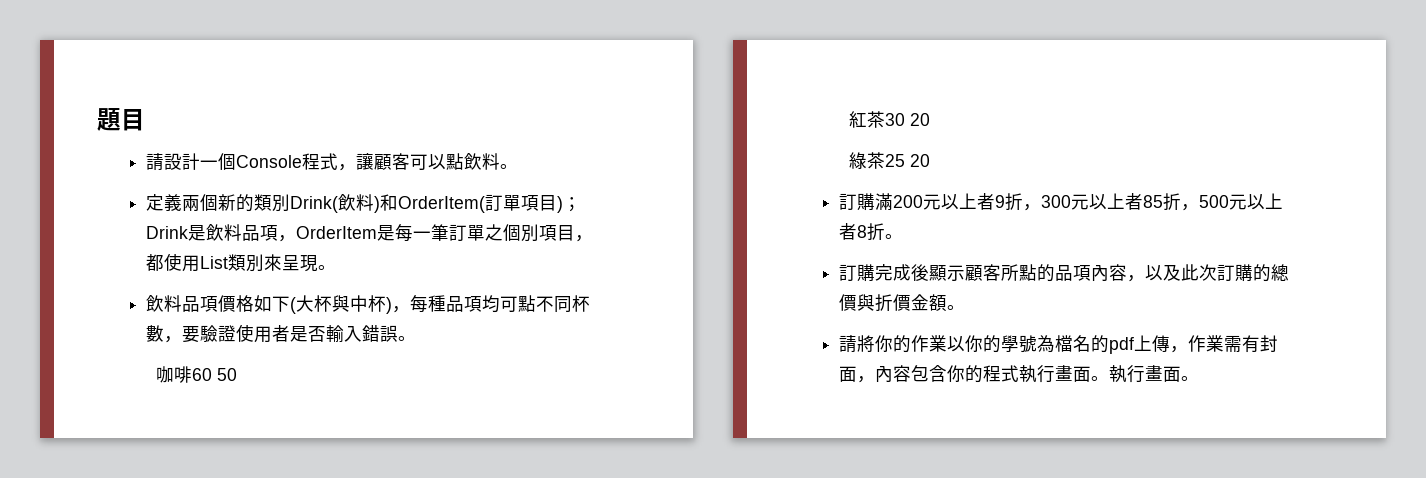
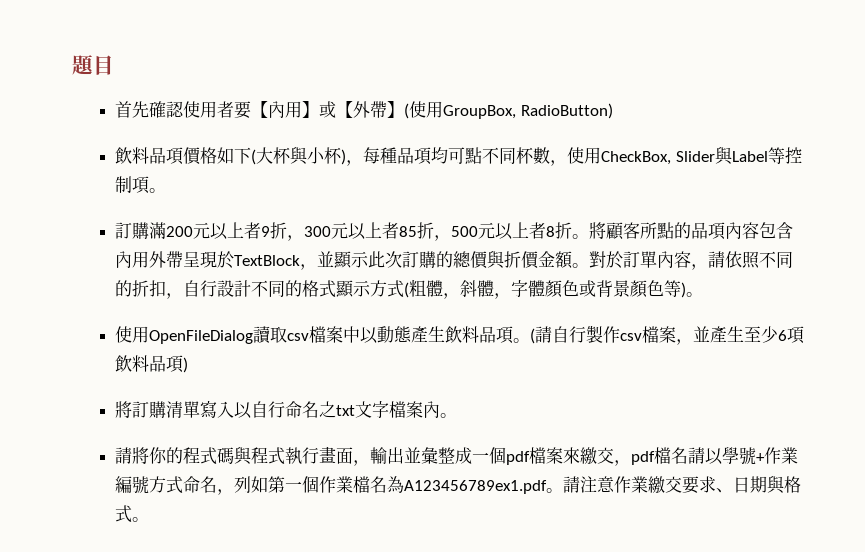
[145,153,518,171] [145,194,581,213] [145,224,593,242] [145,253,336,272] 請設計一個Console程式，讓顧客可以點飲料。 // 定義兩個新的類別Drink(飲料)和OrderItem(訂單項目)；Drink是飲料品項，OrderItem是每一筆訂單之個別項目，都使用List類別來呈現。 -> [115,101,613,119] 首先確認使用者要【內用】或【外帶】(使用GroupBox, RadioButton)
[349,295,368,312] 中 -> [307,147,326,164] 小
[181,324,416,343] [155,366,237,383] [848,111,930,128] [848,152,930,169] 要驗證使用者是否輸入錯誤。 // 咖啡60 50 // 紅茶30 20 // 綠茶25 20 -> [567,147,802,165] [115,176,167,194] 使用CheckBox, Slider與Label等控制項。
[838,264,965,282] // 訂購完成後顯示 -> [589,222,607,239] 將
[1126,264,1181,282] ，以及 -> [759,222,794,239] [115,251,370,270] 包含內用外帶呈現於TextBlock，並顯示
[838,335,1278,354] [838,365,1181,383] // 請將你的作業以你的學號為檔名的pdf上傳，作業需有封面，內容包含你的程式執行畫面。執行畫面 -> [589,251,794,270] [115,279,704,299] [115,325,805,345] [115,355,189,373] [115,400,458,419] [115,446,799,466] [115,476,802,495] [115,505,133,523] 對於訂單內容，請依照不同的折扣，自行設計不同的格式顯示方式(粗體，斜體，字體顏色或背景顏色等)。 // 使用OpenFileDialog讀取csv檔案中以動態產生飲料品項。(請自行製作csv檔案，並產生至少6項飲料品項) // 將訂購清單寫入以自行命名之txt文字檔案內。 // 請將你的程式碼與程式執行畫面，輸出並彙整成一個pdf檔案來繳交，pdf檔名請以學號+作業編號方式命名，列如第一個作業檔名為A123456789ex1.pdf。請注意作業繳交要求、日期與格式

